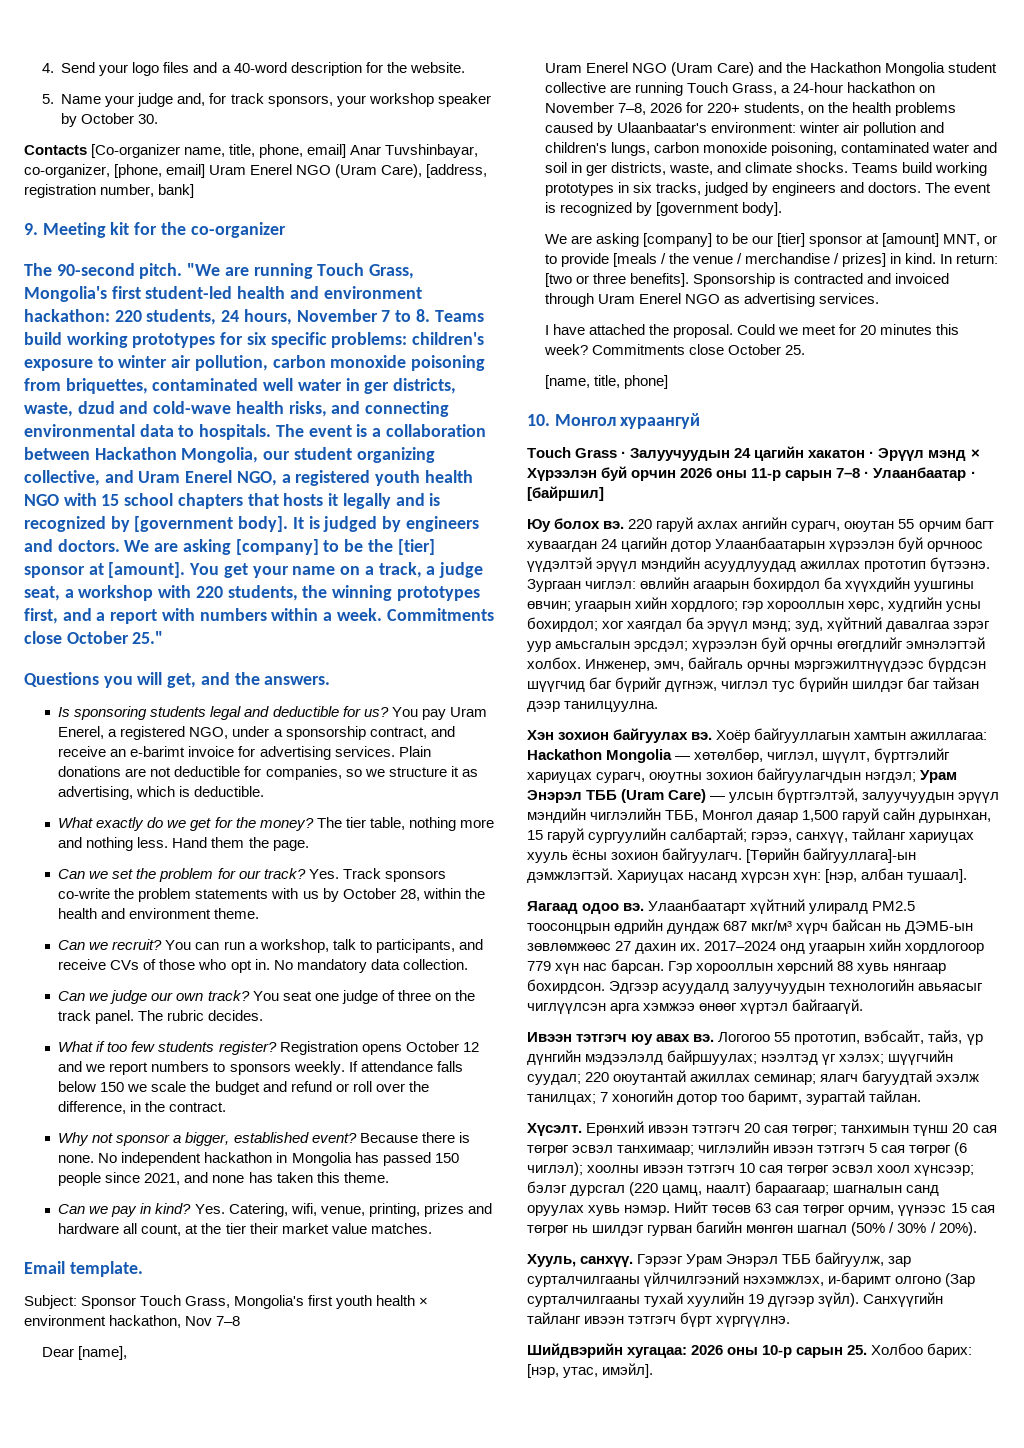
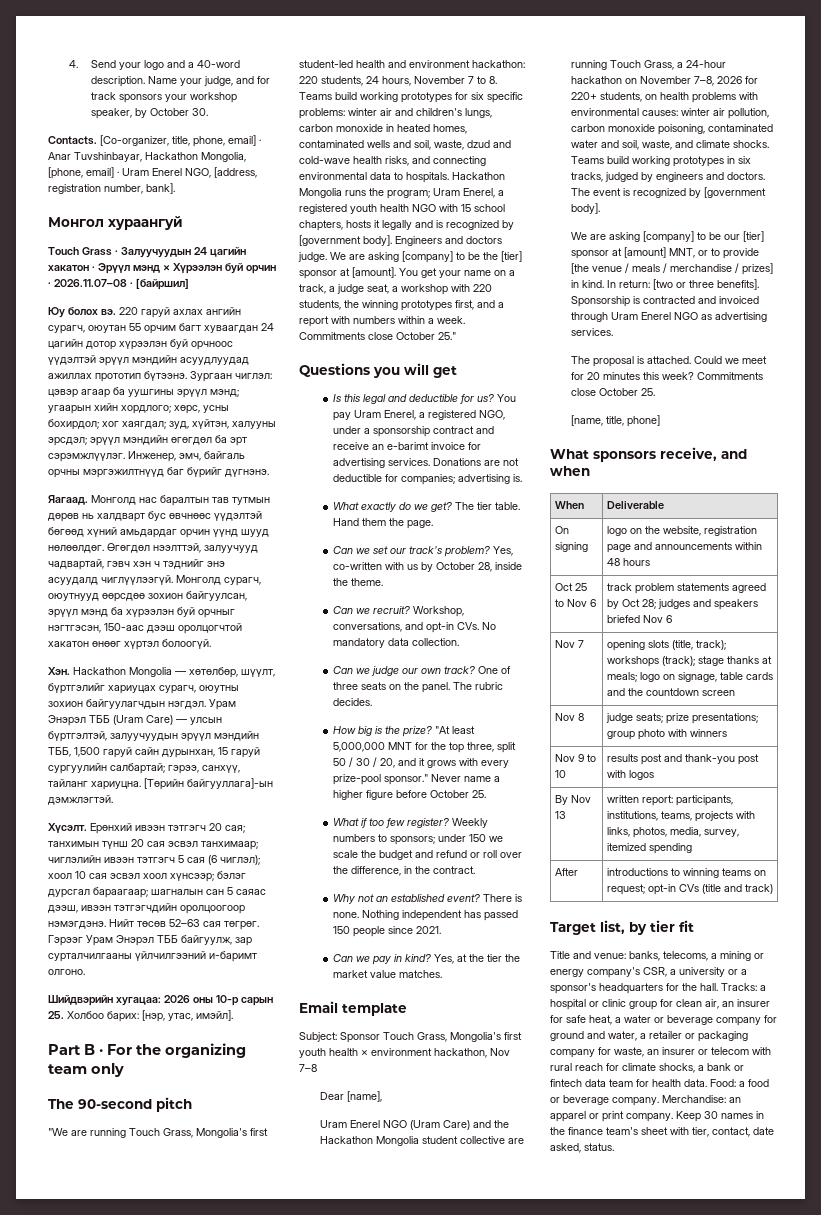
[163,62,190,73] files -> (164, 65) none
[290,62,465,76] [41,93,206,107] description for the website. // 5. Name your judge and, -> [90,76,254,87] description. Name your judge, and
[267,95,333,107] sponsors, -> [118,94,162,103] sponsors
[437,93,491,107] speaker -> [90,108,132,119] speaker,
[24,144,226,158] Contacts [Co-organizer name, -> [48,135,169,146] Contacts. [Co-organizer,
(347, 151) none -> [259,139,261,144] ·
[24,164,110,178] co-organizer, -> [145,152,246,162] Hackathon Mongolia,
[209,164,488,178] [24,184,195,198] [24,222,286,238] Uram Enerel NGO (Uram Care), [address, registration number, bank] // 9. Meeting kit for the co-organizer -> [117,167,257,178] [48,183,175,194] [48,216,183,230] [48,247,246,258] [48,263,276,274] [48,278,189,290] [48,307,241,318] [48,323,274,334] [48,339,233,350] [48,355,249,366] [48,371,272,382] [48,387,239,398] [48,403,229,414] [48,419,276,430] [48,435,247,446] [48,451,245,462] [48,467,269,478] [48,495,270,506] [48,511,262,522] [48,527,269,538] [48,543,258,553] [48,559,225,570] [48,575,261,586] [48,591,247,602] [48,607,235,618] [48,623,242,634] [48,639,211,650] [48,667,275,678] [48,683,239,694] [48,699,236,710] [48,715,222,726] [48,731,259,742] [48,747,260,758] [48,763,240,774] [48,778,273,790] [48,795,113,805] [48,823,245,834] [48,839,258,850] [48,855,260,865] [48,871,246,882] [48,887,266,898] [48,903,245,914] [48,919,259,930] [48,935,252,946] [48,951,257,962] [48,969,85,975] [48,995,273,1006] [48,1010,233,1022] [48,1043,246,1058] [48,1063,124,1077] · Uram Enerel NGO, [address, registration number, bank]. // Монгол хураангуй // Touch Grass · Залуучуудын 24 цагийн хакатон · Эрүүл мэнд × Хүрээлэн буй орчин · 2026.11.07–08 · [байршил] // Юу болох вэ. 220 гаруй ахлах ангийн сурагч, оюутан 55 орчим багт хуваагдан 24 цагийн дотор хүрээлэн буй орчноос үүдэлтэй эрүүл мэндийн асуудлуудад ажиллах прототип бүтээнэ. Зургаан чиглэл: цэвэр агаар ба уушгины эрүүл мэнд; угаарын хийн хордлого; хөрс, усны бохирдол; хог хаягдал; зуд, хүйтэн, халууны эрсдэл; эрүүл мэндийн өгөгдөл ба эрт сэрэмжлүүлэг. Инженер, эмч, байгаль орчны мэргэжилтнүүд баг бүрийг дүгнэнэ. // Яагаад. Монголд нас баралтын тав тутмын дөрөв нь халдварт бус өвчнөөс үүдэлтэй бөгөөд хүний амьдардаг орчин үүнд шууд нөлөөлдөг. Өгөгдөл нээлттэй, залуучууд чадвартай, гэвч хэн ч тэднийг энэ асуудалд чиглүүлээгүй. Монголд сурагч, оюутнууд өөрсдөө зохион байгуулсан, эрүүл мэнд ба хүрээлэн буй орчныг нэгтгэсэн, 150-аас дээш оролцогчтой хакатон өнөөг хүртэл болоогүй. // Хэн. Hackathon Mongolia — хөтөлбөр, шүүлт, бүртгэлийг хариуцах сурагч, оюутны зохион байгуулагчдын нэгдэл. Урам Энэрэл ТББ (Uram Care) — улсын бүртгэлтэй, залуучуудын эрүүл мэндийн ТББ, 1,500 гаруй сайн дурынхан, 15 гаруй сургуулийн салбартай; гэрээ, санхүү, тайланг хариуцна. [Төрийн байгууллага]-ын дэмжлэгтэй. // Хүсэлт. Ерөнхий ивээн тэтгэгч 20 сая; танхимын түнш 20 сая эсвэл танхимаар; чиглэлийн ивээн тэтгэгч 5 сая (6 чиглэл); хоол 10 сая эсвэл хоол хүнсээр; бэлэг дурсгал бараагаар; шагналын сан 5 саяас дээш, ивээн тэтгэгчдийн оролцоогоор нэмэгдэнэ. Нийт төсөв 52–63 сая төгрөг. Гэрээг Урам Энэрэл ТББ байгуулж, зар сурталчилгааны үйлчилгээний и-баримт олгоно. // Шийдвэрийн хугацаа: 2026 оны 10-р сарын 25. Холбоо барих: [нэр, утас, имэйл]. // Part B · For the organizing team only
[139,263,183,279] pitch. -> [156,1097,192,1112] pitch //
[412,332,485,345] [24,355,486,371] [24,378,457,394] children's exposure to winter air pollution, carbon monoxide poisoning from briquettes, contaminated well water in ger districts, -> [348,108,492,118] [299,124,467,134] [299,140,431,150] winter air and children's lungs, carbon monoxide in heated homes, contaminated wells and soil,
[275,424,486,437] [24,447,435,463] [24,470,277,486] The event is a collaboration between Hackathon Mongolia, our student organizing collective, and Uram Enerel NGO, -> [452,172,505,180] [299,188,495,199] Hackathon Mongolia runs the program; Uram Enerel,
[177,493,279,509] chapters that -> [299,220,343,231] chapters,
[292,516,479,532] [24,539,120,552] It is judged by engineers and doctors. -> [395,236,502,246] [298,252,327,262] Engineers and doctors judge.
[167,672,331,688] get, and the answers. -> [433,366,457,378] get
[74,706,207,720] sponsoring students -> [343,394,360,402] this
[369,727,427,739] contract, -> [432,426,474,434] contract
[398,746,431,757] [58,766,122,777] Plain donations -> [432,458,481,466] Donations
[265,766,478,780] [58,786,265,800] [58,817,494,831] [58,837,169,851] companies, so we structure it as advertising, which is deductible. // What exactly do we get for the money? The tier table, nothing more and nothing less. -> [400,474,522,485] [332,502,520,512] companies; advertising is. // What exactly do we get? The tier table.
[136,868,446,882] [58,888,269,902] the problem for our track? Yes. Track sponsors co-write the problem statements -> [389,546,513,557] [332,562,382,570] our track's problem? Yes, co-written
[422,888,485,899] [58,908,212,919] within the health and environment -> [494,562,522,570] [332,578,348,586] inside the
[165,939,483,953] [58,959,270,973] You can run a workshop, talk to participants, and receive CVs of those who opt in. -> [412,606,464,617] [332,622,479,633] Workshop, conversations, and opt-in CVs.
[252,990,378,1004] You seat one judge -> [477,666,498,674] One
[434,990,475,1001] [58,1010,92,1021] on the track -> [360,682,419,690] seats on the
[58,1041,479,1055] [58,1061,463,1075] [58,1081,97,1092] What if too few students register? Registration opens October 12 and we report numbers to sponsors weekly. If attendance falls below -> [332,726,475,737] [332,742,516,753] [332,757,509,768] [332,774,500,785] [332,790,486,800] [332,818,488,828] [332,834,466,845] How big is the prize? "At least 5,000,000 MNT for the top three, split 50 / 30 / 20, and it grows with every prize-pool sponsor." Never name a higher figure before October 25. // What if too few register? Weekly numbers to sponsors; under
[116,1132,470,1146] [58,1152,352,1166] sponsor a bigger, established event? Because there is none. No independent hackathon in Mongolia -> [375,894,522,902] [332,910,462,921] an established event? There is none. Nothing independent
[144,1172,389,1185] 2021, and none has taken this theme. -> [415,926,441,934] 2021.
[194,1203,492,1217] [58,1223,182,1236] Yes. Catering, wifi, venue, printing, prizes and hardware all count, -> [433,954,454,964] Yes,
[249,1223,278,1234] their -> [504,954,520,962] the
[69,1261,143,1277] template. -> [342,1003,407,1016] template
[828,102,849,113] the -> (658, 97) none
[544,122,945,136] [544,142,650,156] caused by Ulaanbaatar's environment: winter air pollution and children's lungs, -> [739,92,759,100] [571,108,770,119] with environmental causes: winter air pollution,
[544,162,666,176] soil in ger districts, -> [622,140,640,150] soil,
[612,253,734,267] [meals / the venue -> [571,263,661,274] [the venue / meals
[544,324,733,338] I have attached the proposal. -> [571,356,692,367] The proposal is attached.
[527,413,701,429] [527,446,980,461] [527,466,976,481] [527,486,604,501] [527,517,994,532] [527,537,984,552] [527,557,991,572] [527,577,975,592] [527,597,982,612] [527,617,991,632] [527,637,986,652] [527,657,987,672] [527,677,980,692] [527,701,659,712] [527,728,988,743] [527,748,951,763] [527,768,958,783] [527,788,1000,803] [527,808,992,823] [527,828,975,843] [527,848,917,863] [527,868,968,883] [527,899,916,914] [527,919,974,934] [527,939,985,954] [527,959,947,974] [527,979,984,994] [527,999,864,1014] [527,1030,983,1045] [527,1050,954,1065] [527,1070,980,1085] [527,1090,922,1105] [527,1121,997,1136] [527,1141,968,1156] [527,1162,975,1176] [527,1181,940,1196] [527,1201,995,1216] [527,1221,977,1236] [527,1252,912,1267] [527,1272,976,1287] [527,1292,944,1307] [527,1312,791,1327] [527,1343,973,1358] [527,1363,654,1378] 10. Монгол хураангуй // Touch Grass · Залуучуудын 24 цагийн хакатон · Эрүүл мэнд × Хүрээлэн буй орчин 2026 оны 11-р сарын 7–8 · Улаанбаатар · [байршил] // Юу болох вэ. 220 гаруй ахлах ангийн сурагч, оюутан 55 орчим багт хуваагдан 24 цагийн дотор Улаанбаатарын хүрээлэн буй орчноос үүдэлтэй эрүүл мэндийн асуудлуудад ажиллах прототип бүтээнэ. Зургаан чиглэл: өвлийн агаарын бохирдол ба хүүхдийн уушгины өвчин; угаарын хийн хордлого; гэр хорооллын хөрс, худгийн усны бохирдол; хог хаягдал ба эрүүл мэнд; зуд, хүйтний давалгаа зэрэг уур амьсгалын эрсдэл; хүрээлэн буй орчны өгөгдлийг эмнэлэгтэй холбох. Инженер, эмч, байгаль орчны мэргэжилтнүүдээс бүрдсэн шүүгчид баг бүрийг дүгнэж, чиглэл тус бүрийн шилдэг баг тайзан дээр танилцуулна. // Хэн зохион байгуулах вэ. Хоёр байгууллагын хамтын ажиллагаа: Hackathon Mongolia — хөтөлбөр, чиглэл, шүүлт, бүртгэлийг хариуцах сурагч, оюутны зохион байгуулагчдын нэгдэл; Урам Энэрэл ТББ (Uram Care) — улсын бүртгэлтэй, залуучуудын эрүүл мэндийн чиглэлийн ТББ, Монгол даяар 1,500 гаруй сайн дурынхан, 15 гаруй сургуулийн салбартай; гэрээ, санхүү, тайланг хариуцах хууль ёсны зохион байгуулагч. [Төрийн байгууллага]-ын дэмжлэгтэй. Хариуцах насанд хүрсэн хүн: [нэр, албан тушаал]. // Яагаад одоо вэ. Улаанбаатарт хүйтний улиралд PM2.5 тоосонцрын өдрийн дундаж 687 мкг/м³ хүрч байсан нь ДЭМБ-ын зөвлөмжөөс 27 дахин их. 2017–2024 онд угаарын хийн хордлогоор 779 хүн нас барсан. Гэр хорооллын хөрсний 88 хувь нянгаар бохирдсон. Эдгээр асуудалд залуучуудын технологийн авьяасыг чиглүүлсэн арга хэмжээ өнөөг хүртэл байгаагүй. // Ивээн тэтгэгч юу авах вэ. Логогоо 55 прототип, вэбсайт, тайз, үр дүнгийн мэдээлэлд байршуулах; нээлтэд үг хэлэх; шүүгчийн суудал; 220 оюутантай ажиллах семинар; ялагч багуудтай эхэлж танилцах; 7 хоногийн дотор тоо баримт, зурагтай тайлан. // Хүсэлт. Ерөнхий ивээн тэтгэгч 20 сая төгрөг; танхимын түнш 20 сая төгрөг эсвэл танхимаар; чиглэлийн ивээн тэтгэгч 5 сая төгрөг (6 чиглэл); хоолны ивээн тэтгэгч 10 сая төгрөг эсвэл хоол хүнсээр; бэлэг дурсгал (220 цамц, наалт) бараагаар; шагналын санд оруулах хувь нэмэр. Нийт төсөв 63 сая төгрөг орчим, үүнээс 15 сая төгрөг нь шилдэг гурван багийн мөнгөн шагнал (50% / 30% / 20%). // Хууль, санхүү. Гэрээг Урам Энэрэл ТББ байгуулж, зар сурталчилгааны үйлчилгээний нэхэмжлэх, и-баримт олгоно (Зар сурталчилгааны тухай хуулийн 19 дүгээр зүйл). Санхүүгийн тайланг ивээн тэтгэгч бүрт хүргүүлнэ. // Шийдвэрийн хугацаа: 2026 оны 10-р сарын 25. Холбоо барих: [нэр, утас, имэйл]. -> [550,447,747,462] [550,466,590,476] [554,501,584,509] [606,501,664,509] [554,526,569,534] [554,542,588,552] [606,526,757,536] [606,542,762,553] [606,558,650,566] [554,583,587,591] [554,599,596,607] [606,583,766,594] [606,599,758,610] [606,615,672,623] [554,640,584,648] [606,640,726,651] [606,656,772,667] [606,672,773,682] [606,688,735,696] [554,713,584,721] [605,713,758,724] [606,729,727,740] [554,754,596,762] [554,770,566,778] [606,754,759,765] [606,770,654,780] [554,795,591,805] [554,811,566,819] [606,795,733,806] [606,811,755,822] [606,827,739,838] [606,843,692,854] [554,868,578,876] [606,868,766,878] [606,884,773,895] [550,920,694,935] [550,951,764,961] [550,967,747,978] [550,983,766,994] [550,999,770,1010] [550,1015,777,1026] [550,1031,748,1042] [550,1047,771,1058] [550,1063,744,1073] [550,1079,769,1087] [550,1095,741,1106] [550,1111,764,1122] [550,1127,774,1137] [550,1143,614,1153] What sponsors receive, and when // When | Deliverable // On signing | logo on the website, registration page and announcements within 48 hours // Oct 25 to Nov 6 | track problem statements agreed by Oct 28; judges and speakers briefed Nov 6 // Nov 7 | opening slots (title, track); workshops (track); stage thanks at meals; logo on signage, table cards and the countdown screen // Nov 8 | judge seats; prize presentations; group photo with winners // Nov 9 to 10 | results post and thank-you post with logos // By Nov 13 | written report: participants, institutions, teams, projects with links, photos, media, survey, itemized spending // After | introductions to winning teams on request; opt-in CVs (title and track) // Target list, by tier fit // Title and venue: banks, telecoms, a mining or energy company's CSR, a university or a sponsor's headquarters for the hall. Tracks: a hospital or clinic group for clean air, an insurer for safe heat, a water or beverage company for ground and water, a retailer or packaging company for waste, an insurer or telecom with rural reach for climate shocks, a bank or fintech data team for health data. Food: a food or beverage company. Merchandise: an apparel or print company. Keep 30 names in the finance team's sheet with tier, contact, date asked, status.

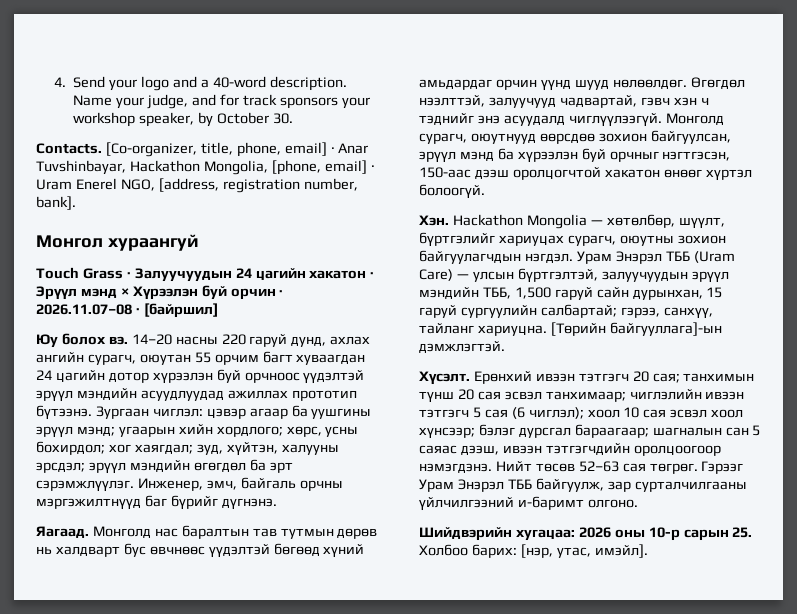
(116, 312) none -> [131,334,218,345] 14–20 насны
(170, 312) none -> [291,336,327,347] дунд,
[48,1043,246,1058] [48,1063,124,1077] [48,1097,192,1112] [48,1128,268,1138] [299,60,525,68] [299,76,497,86] [299,92,523,103] [299,108,492,119] [299,124,467,134] [299,140,511,150] [299,156,486,166] [299,172,505,183] [299,188,504,199] [299,204,505,214] [299,220,514,231] [299,235,502,246] [298,251,522,263] [299,267,515,279] [299,284,492,295] [299,300,504,311] [299,316,465,327] [299,332,456,340] [299,363,457,378] [332,394,516,404] [332,410,505,421] [332,426,494,437] [332,442,481,450] [332,458,519,468] [332,474,522,485] [332,502,520,512] [332,518,433,529] [332,546,513,557] [332,562,522,572] [332,578,383,586] [332,606,464,617] [332,622,496,633] [332,638,459,648] [332,666,511,676] [332,682,503,693] [332,698,372,706] [332,726,475,737] [332,742,516,753] [332,757,509,768] [332,774,500,785] [332,790,486,800] [332,818,488,828] [332,834,503,845] [332,850,522,860] [332,866,475,876] [332,894,522,904] [332,910,518,921] [332,926,441,937] [332,954,520,965] [332,970,442,978] [299,1001,407,1016] [299,1032,522,1043] [299,1048,510,1058] [299,1064,317,1072] [320,1091,383,1102] [320,1120,510,1130] [320,1136,525,1146] [571,60,727,70] [571,76,759,86] [571,92,759,103] [571,108,770,119] [571,124,774,135] [571,140,770,150] [571,156,752,167] [571,172,766,182] [571,187,767,198] [571,203,601,214] [571,231,765,243] [571,247,760,259] [571,263,774,275] [571,279,760,290] [571,296,760,307] [571,312,768,322] [571,328,614,336] [571,356,768,367] [571,372,764,380] [571,388,656,396] [571,415,661,427] [550,447,747,462] [550,466,590,476] [554,501,584,509] [606,501,664,509] [554,526,569,534] [554,542,588,552] [606,526,757,536] [606,542,762,553] [606,558,650,566] [554,583,587,591] [554,599,596,607] [606,583,766,594] [606,599,758,610] [606,615,672,623] [554,640,584,648] [606,640,726,651] [606,656,772,667] [606,672,773,682] [606,688,735,696] [554,713,584,721] [605,713,758,724] [606,729,727,740] [554,754,596,762] [554,770,566,778] [606,754,759,765] [606,770,654,780] [554,795,591,805] [554,811,566,819] [606,795,733,806] [606,811,755,822] [606,827,739,838] [606,843,692,854] [554,868,578,876] [606,868,766,878] [606,884,773,895] [550,920,694,935] [550,951,764,961] [550,967,747,978] [550,983,766,994] [550,999,770,1010] [550,1015,777,1026] [550,1031,748,1042] [550,1047,771,1058] [550,1063,744,1073] [550,1079,769,1087] [550,1095,741,1106] [550,1111,764,1122] [550,1127,774,1137] [550,1143,614,1153] // Part B · For the organizing team only // The 90-second pitch // "We are running Touch Grass, Mongolia's first student-led health and environment hackathon: 220 students, 24 hours, November 7 to 8. Teams build working prototypes for six specific problems: winter air and children's lungs, carbon monoxide in heated homes, contaminated wells and soil, waste, dzud and cold-wave health risks, and connecting environmental data to hospitals. Hackathon Mongolia runs the program; Uram Enerel, a registered youth health NGO with 15 school chapters, hosts it legally and is recognized by [government body]. Engineers and doctors judge. We are asking [company] to be the [tier] sponsor at [amount]. You get your name on a track, a judge seat, a workshop with 220 students, the winning prototypes first, and a report with numbers within a week. Commitments close October 25." // Questions you will get // Is this legal and deductible for us? You pay Uram Enerel, a registered NGO, under a sponsorship contract and receive an e-barimt invoice for advertising services. Donations are not deductible for companies; advertising is. // What exactly do we get? The tier table. Hand them the page. // Can we set our track's problem? Yes, co-written with us by October 28, inside the theme. // Can we recruit? Workshop, conversations, and opt-in CVs. No mandatory data collection. // Can we judge our own track? One of three seats on the panel. The rubric decides. // How big is the prize? "At least 5,000,000 MNT for the top three, split 50 / 30 / 20, and it grows with every prize-pool sponsor." Never name a higher figure before October 25. // What if too few register? Weekly numbers to sponsors; under 150 we scale the budget and refund or roll over the difference, in the contract. // Why not an established event? There is none. Nothing independent has passed 150 people since 2021. // Can we pay in kind? Yes, at the tier the market value matches. // Email template // Subject: Sponsor Touch Grass, Mongolia's first youth health × environment hackathon, Nov 7–8 // Dear [name], // Uram Enerel NGO (Uram Care) and the Hackathon Mongolia student collective are running Touch Grass, a 24-hour hackathon on November 7–8, 2026 for 220+ students, on health problems with environmental causes: winter air pollution, carbon monoxide poisoning, contaminated water and soil, waste, and climate shocks. Teams build working prototypes in six tracks, judged by engineers and doctors. The event is recognized by [government body]. // We are asking [company] to be our [tier] sponsor at [amount] MNT, or to provide [the venue / meals / merchandise / prizes] in kind. In return: [two or three benefits]. Sponsorship is contracted and invoiced through Uram Enerel NGO as advertising services. // The proposal is attached. Could we meet for 20 minutes this week? Commitments close October 25. // [name, title, phone] // What sponsors receive, and when // When | Deliverable // On signing | logo on the website, registration page and announcements within 48 hours // Oct 25 to Nov 6 | track problem statements agreed by Oct 28; judges and speakers briefed Nov 6 // Nov 7 | opening slots (title, track); workshops (track); stage thanks at meals; logo on signage, table cards and the countdown screen // Nov 8 | judge seats; prize presentations; group photo with winners // Nov 9 to 10 | results post and thank-you post with logos // By Nov 13 | written report: participants, institutions, teams, projects with links, photos, media, survey, itemized spending // After | introductions to winning teams on request; opt-in CVs (title and track) // Target list, by tier fit // Title and venue: banks, telecoms, a mining or energy company's CSR, a university or a sponsor's headquarters for the hall. Tracks: a hospital or clinic group for clean air, an insurer for safe heat, a water or beverage company for ground and water, a retailer or packaging company for waste, an insurer or telecom with rural reach for climate shocks, a bank or fintech data team for health data. Food: a food or beverage company. Merchandise: an apparel or print company. Keep 30 names in the finance team's sheet with tier, contact, date asked, status. -> (648, 551) none

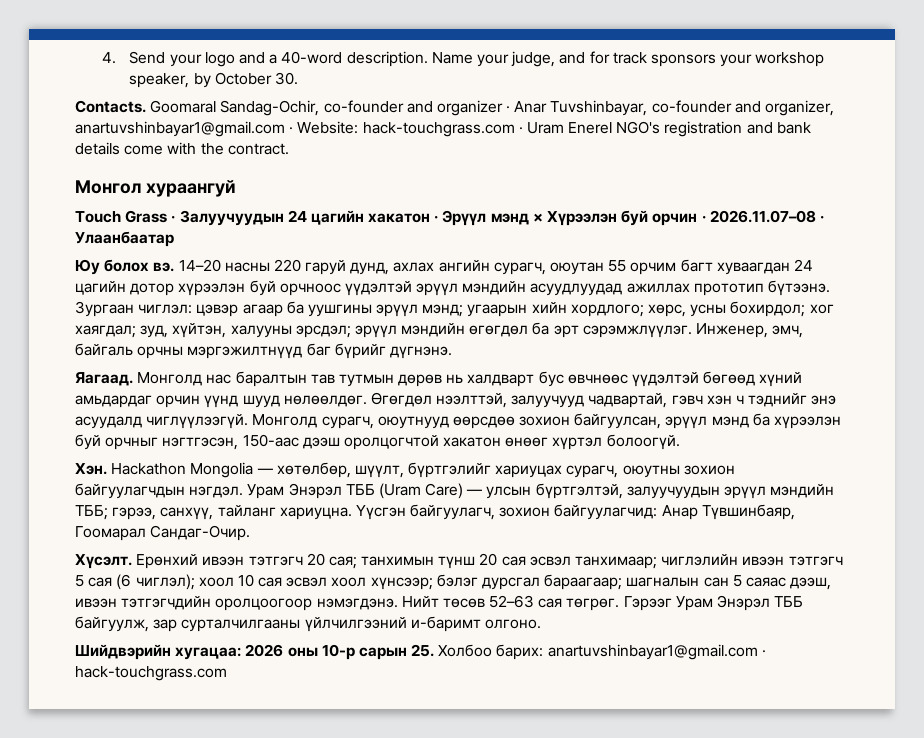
[105,142,369,157] [36,160,375,175] [36,178,358,193] [36,196,76,210] [Co-organizer, title, phone, email] · Anar Tuvshinbayar, Hackathon Mongolia, [phone, email] · Uram Enerel NGO, [address, registration number, bank]. -> [150,100,835,116] [75,121,811,137] [75,142,289,155] Goomaral Sandag-Ochir, co-founder and organizer · Anar Tuvshinbayar, co-founder and organizer, anartuvshinbayar1@gmail.com · Website: hack-touchgrass.com · Uram Enerel NGO's registration and bank details come with the contract.
[143,303,218,318] [байршил] -> [75,231,174,247] Улаанбаатар
[482,287,723,300] [419,304,713,319] [419,322,722,336] [419,341,505,353] ТББ, 1,500 гаруй сайн дурынхан, 15 гаруй сургуулийн салбартай; гэрээ, санхүү, тайланг хариуцна. [Төрийн байгууллага]-ын дэмжлэгтэй. -> [75,504,795,520] [75,525,251,541] ТББ; гэрээ, санхүү, тайланг хариуцна. Үүсгэн байгуулагч, зохион байгуулагчид: Анар Түвшинбаяр, Гоомарал Сандаг-Очир.
[520,544,648,558] [нэр, утас, имэйл]. -> [547,644,766,660] [75,666,227,681] anartuvshinbayar1@gmail.com · hack-touchgrass.com

